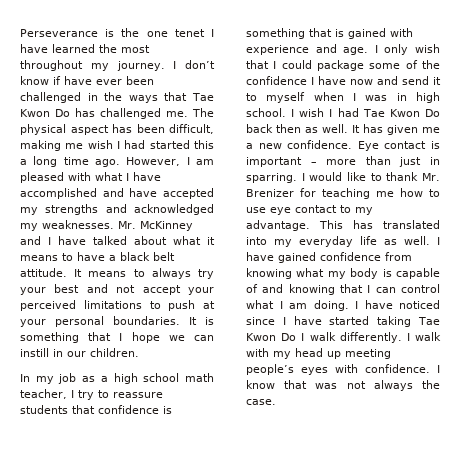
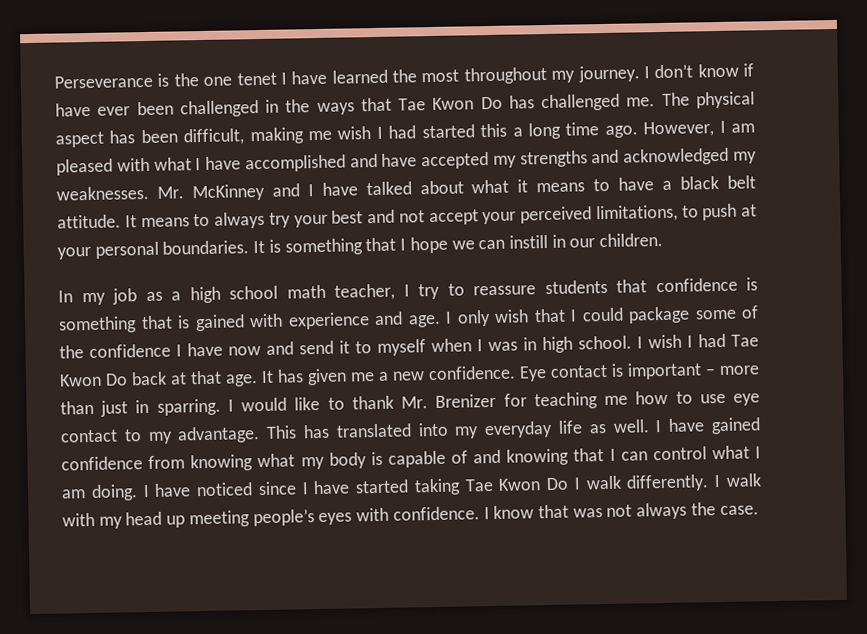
[83,300,142,309] limitations -> [595,204,678,223] limitations,
[276,124,348,133] then as well. -> [170,370,258,387] at that age.

